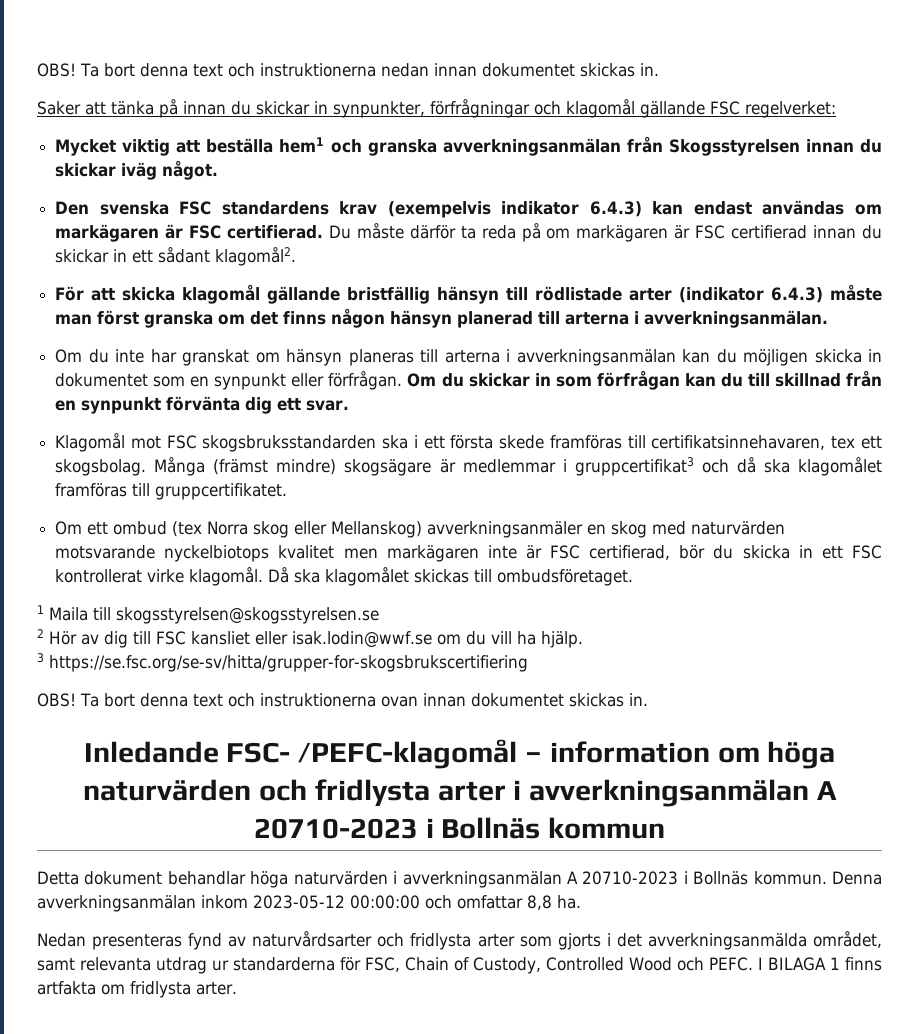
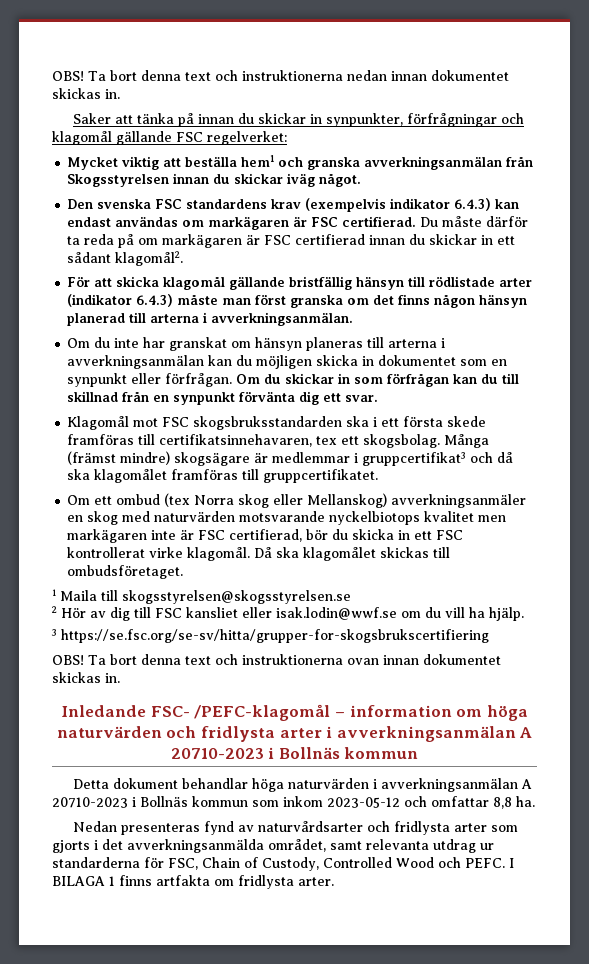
[753,871,882,885] [37,895,196,912] kommun. Denna avverkningsanmälan -> [192,796,279,807] kommun som
[350,895,420,909] 00:00:00 -> (400, 802) none

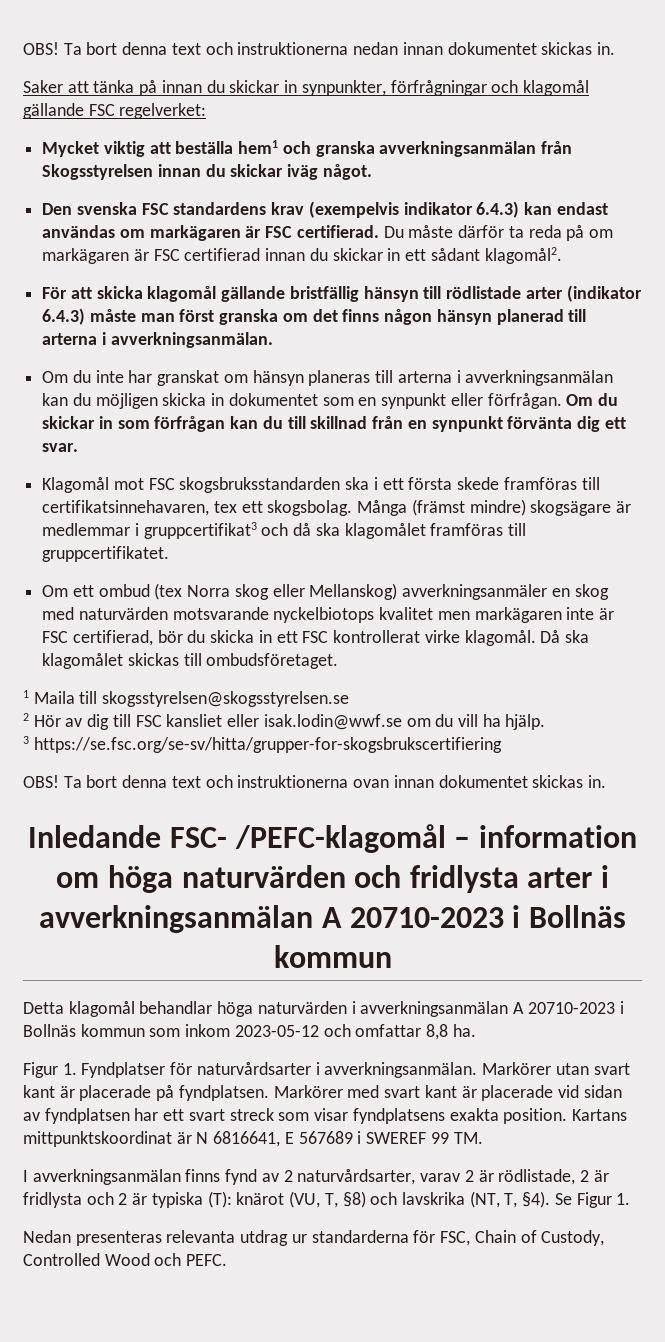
[113,778,179,789] dokument -> [68,1001,135,1017] klagomål
[73,821,519,835] [52,839,362,853] Nedan presenteras fynd av naturvårdsarter och fridlysta arter som gjorts i det avverkningsanmälda området, samt -> [23,1062,630,1078] [23,1085,622,1101] [23,1108,627,1124] [23,1131,483,1147] [23,1169,609,1185] [23,1191,631,1208] [23,1230,162,1246] Figur 1. Fyndplatser för naturvårdsarter i avverkningsanmälan. Markörer utan svart kant är placerade på fyndplatsen. Markörer med svart kant är placerade vid sidan av fyndplatsen har ett svart streck som visar fyndplatsens exakta position. Kartans mittpunktskoordinat är N 6816641, E 567689 i SWEREF 99 TM. // I avverkningsanmälan finns fynd av 2 naturvårdsarter, varav 2 är rödlistade, 2 är fridlysta och 2 är typiska (T): knärot (VU, T, §8) och lavskrika (NT, T, §4). Se Figur 1. // Nedan presenteras
[509,858,514,868] [52,875,334,889] I BILAGA 1 finns artfakta om fridlysta arter. -> (228, 1260) none

